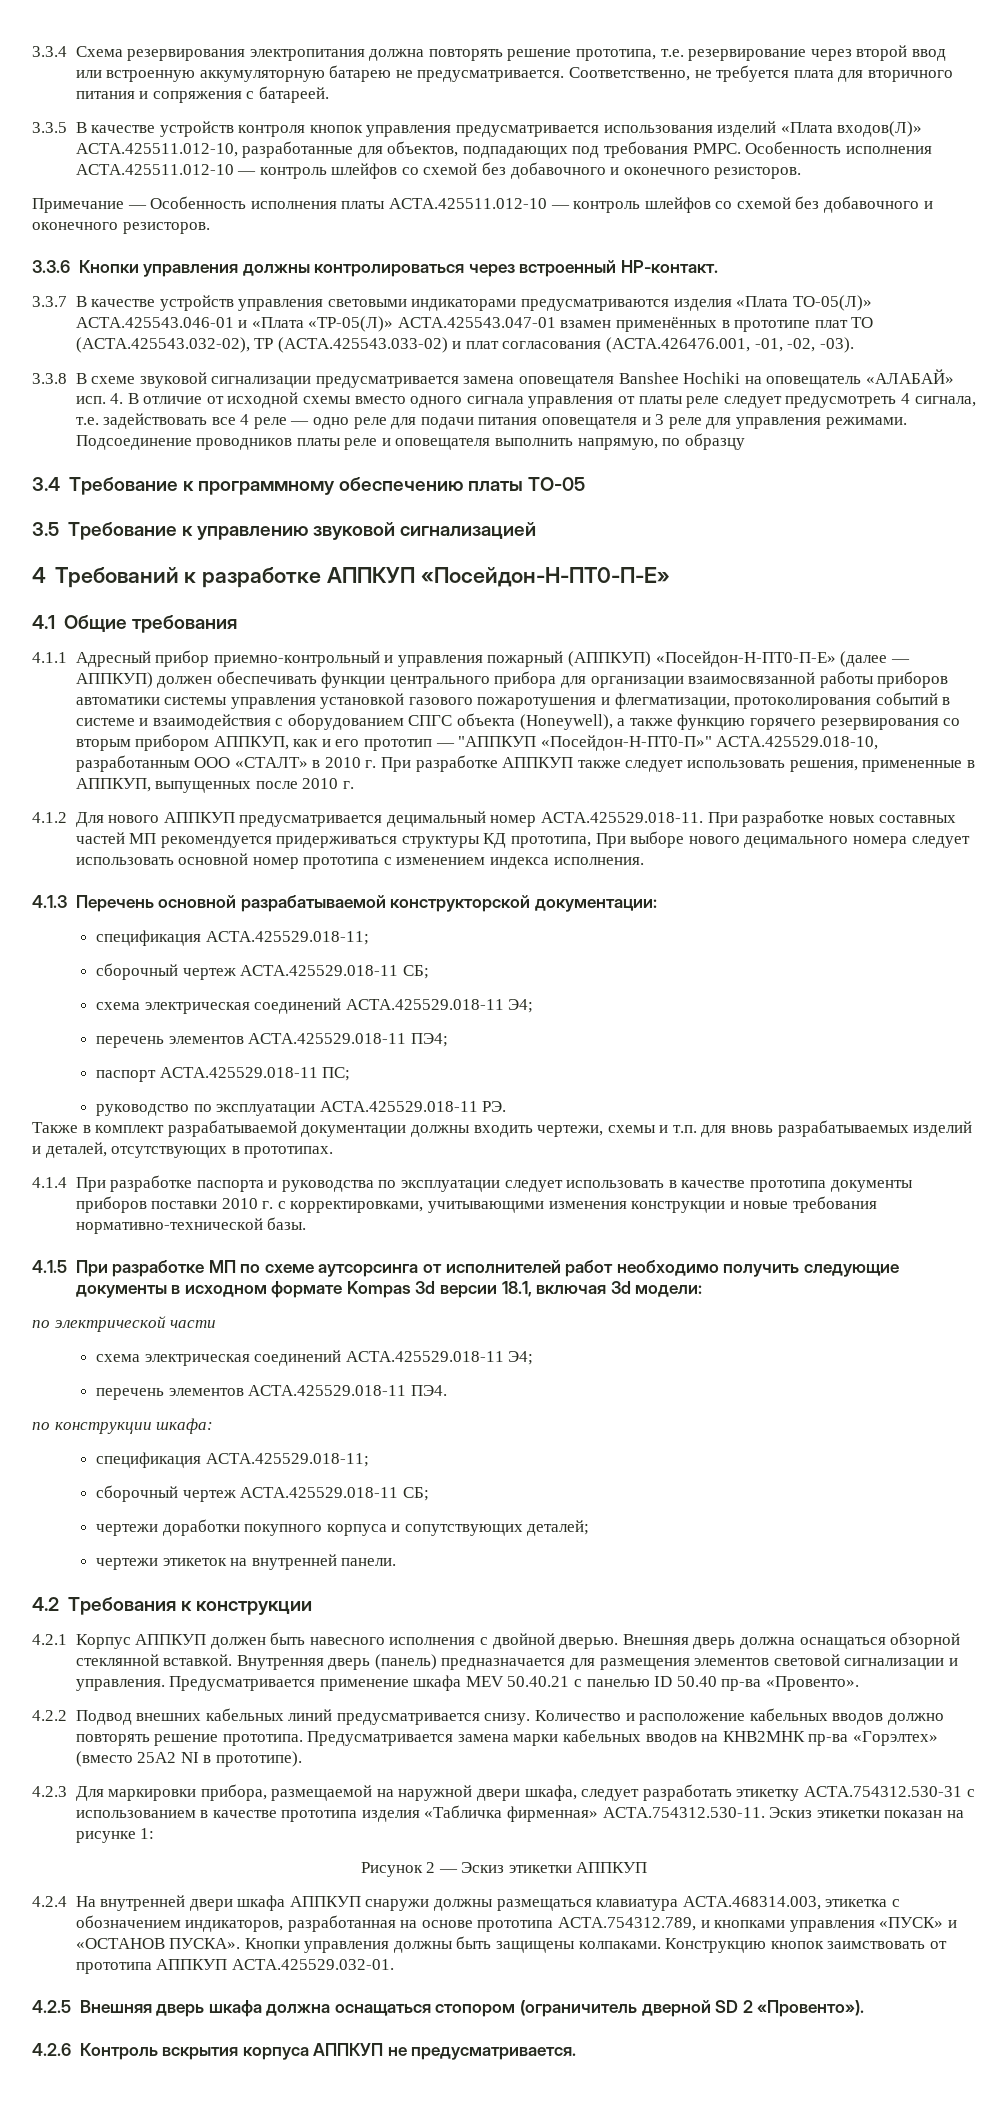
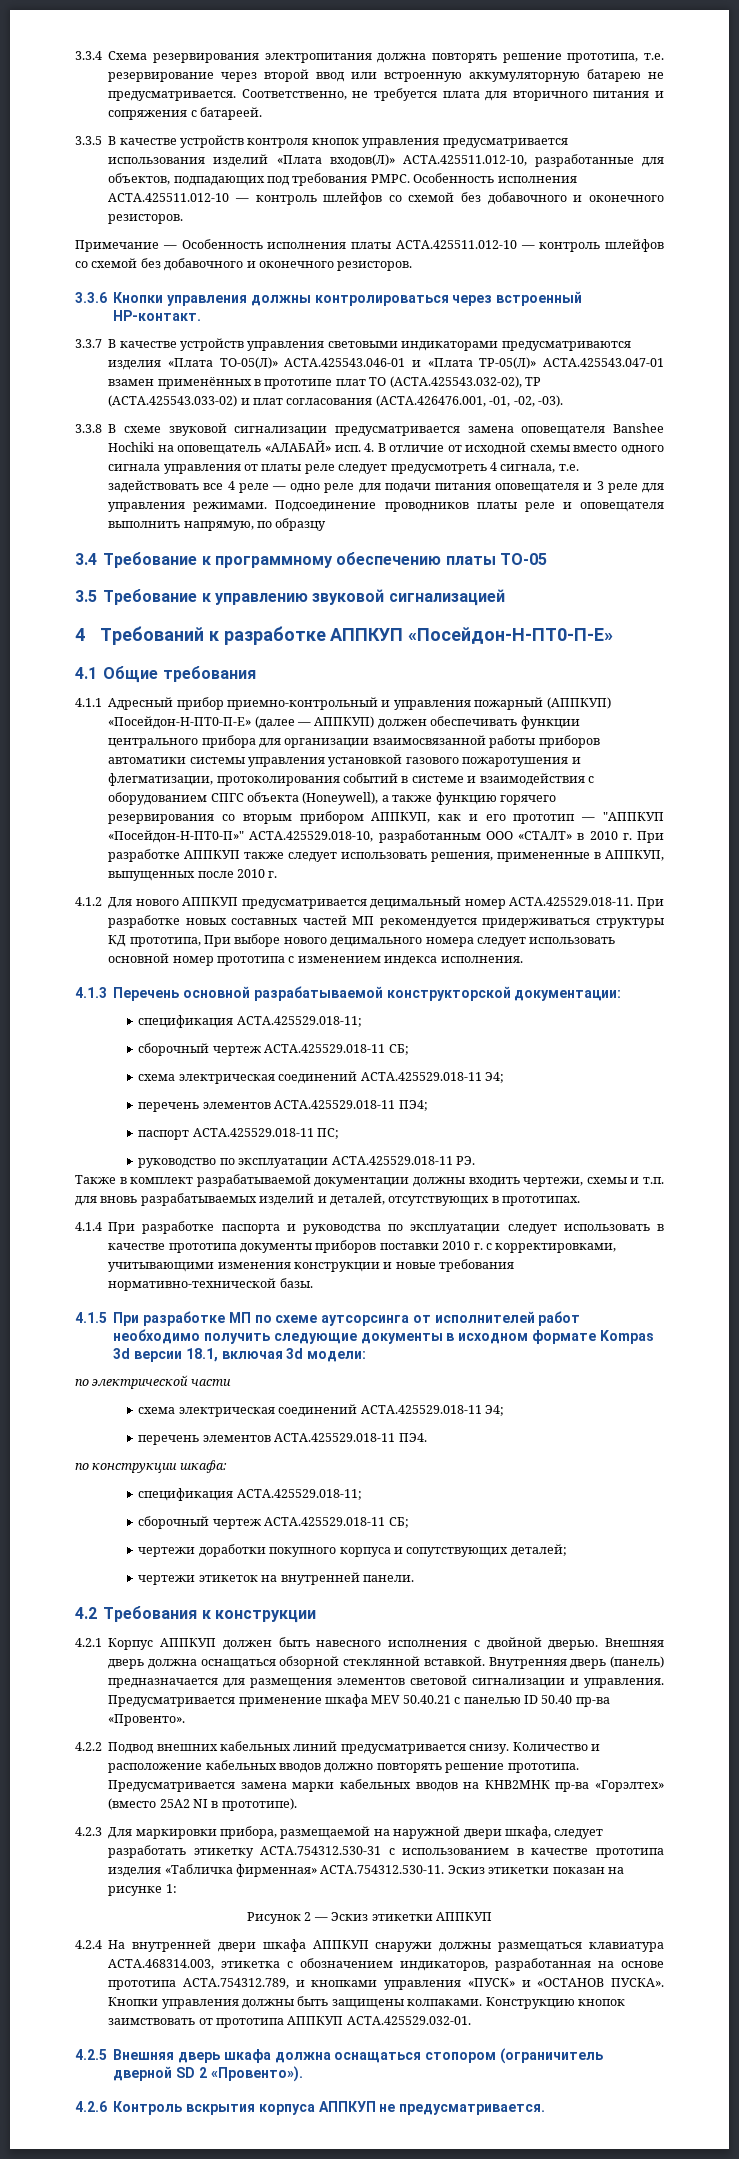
[308,316,394,332] «ТР-05(Л)» -> [479,357,537,369] ТР-05(Л)»

